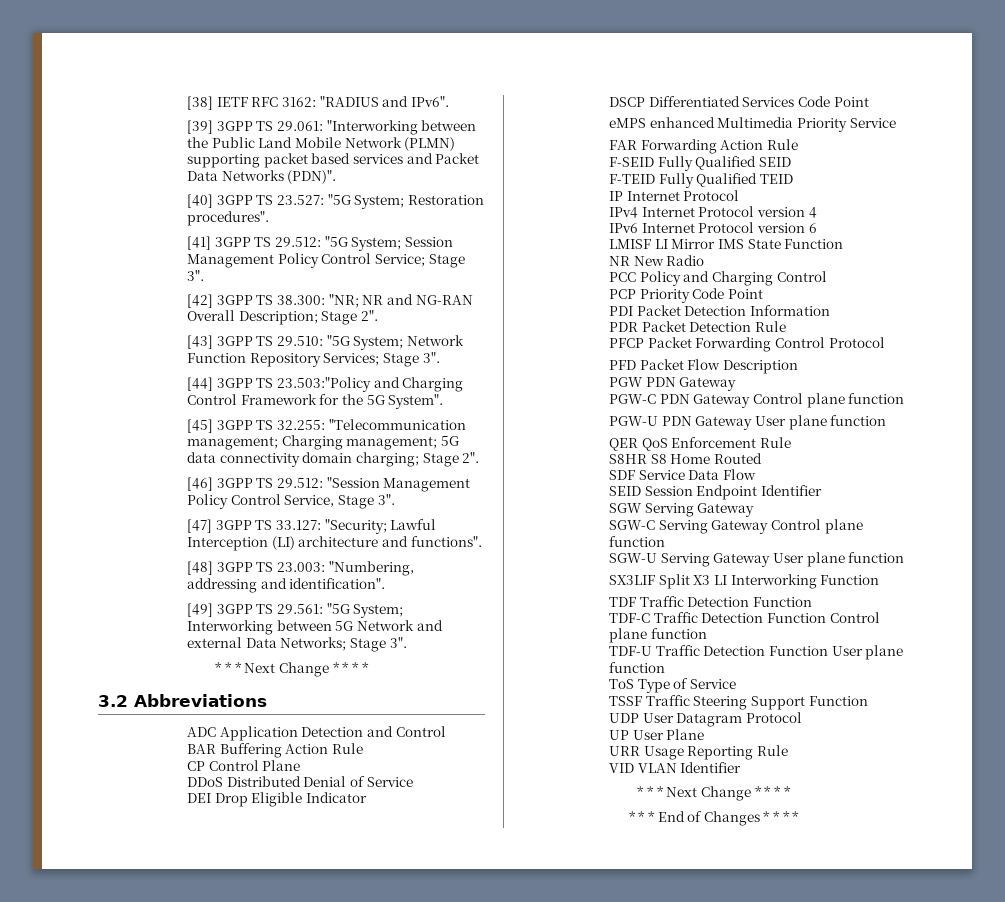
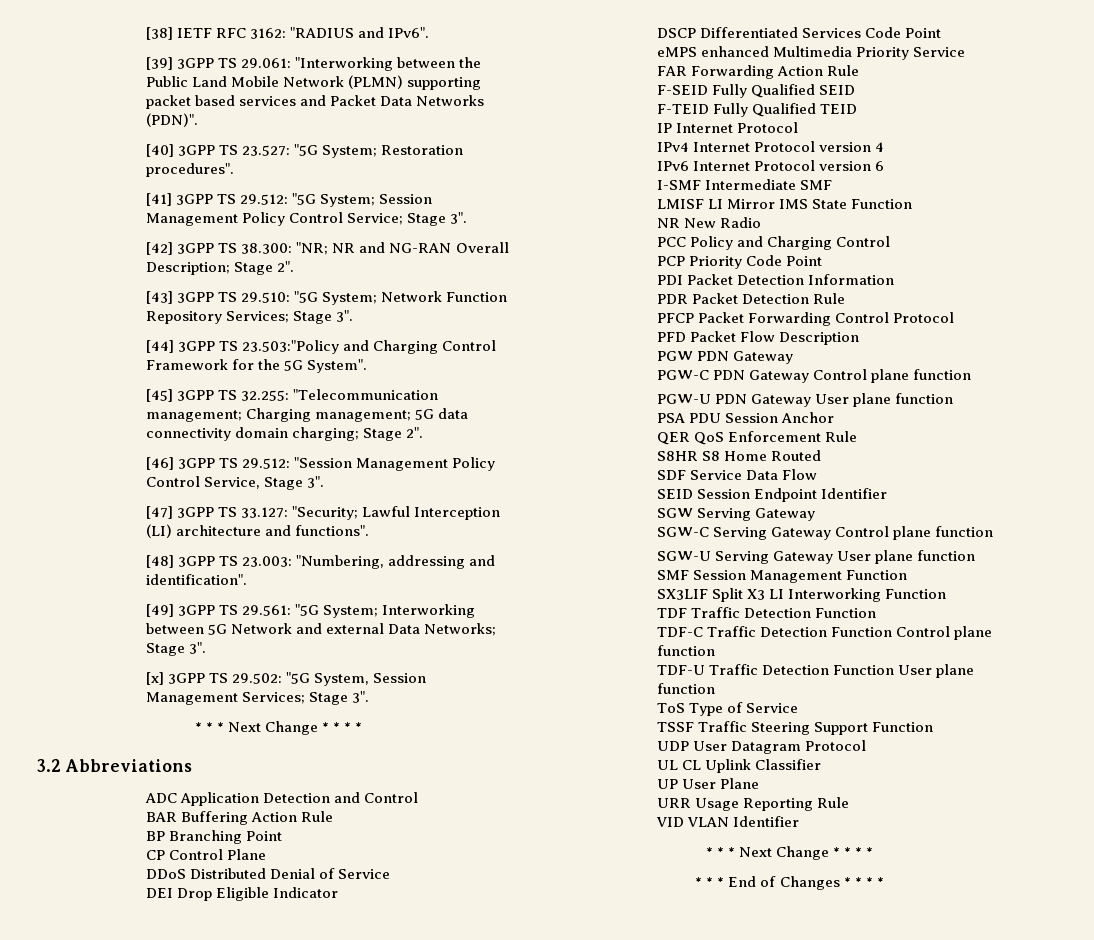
(407, 642) none -> [146,672,427,686] [146,691,370,705] // [x] 3GPP TS 29.502: "5G System, Session Management Services; Stage 3".
(364, 748) none -> [146,830,283,844] // BP Branching Point
(817, 228) none -> [657,179,833,190] // I-SMF Intermediate SMF
(887, 420) none -> [657,412,835,423] // PSA PDU Session Anchor
(905, 557) none -> [657,570,908,583] // SMF Session Management Function
(803, 717) none -> [657,759,822,773] // UL CL Uplink Classifier

